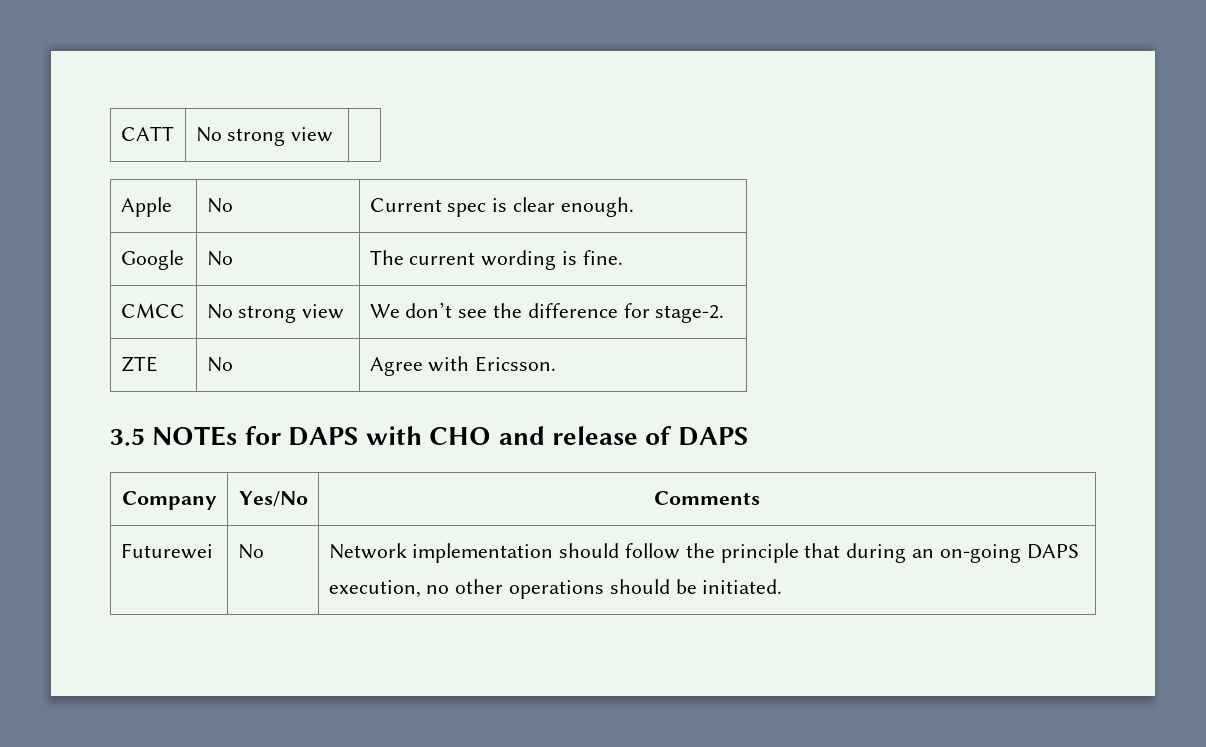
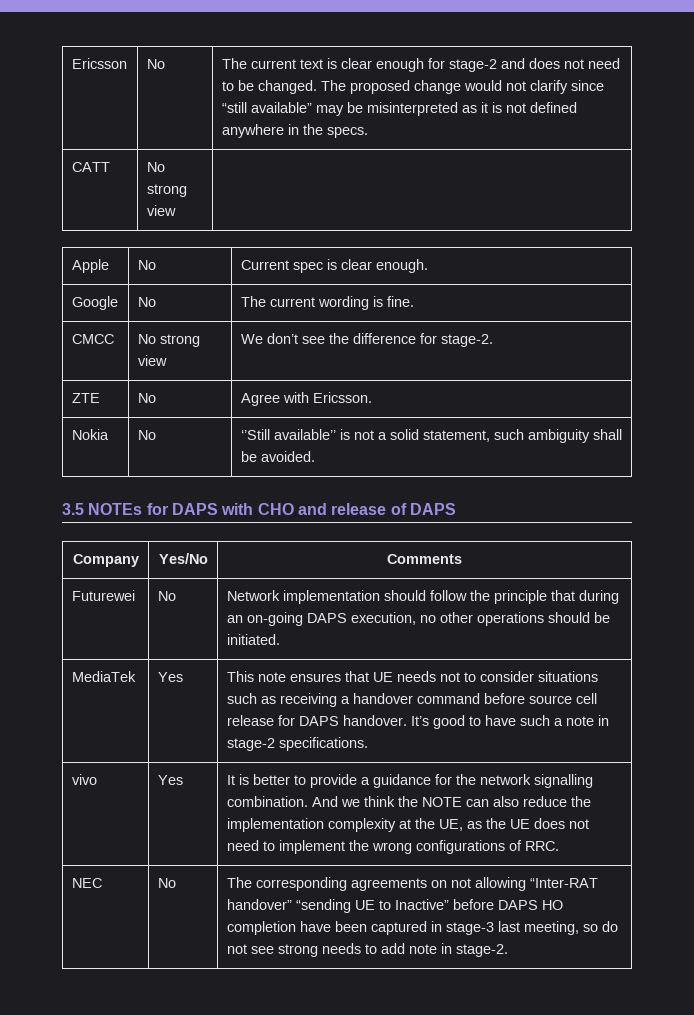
(120, 133) none -> [71,58,127,69] [146,59,165,69] [221,58,620,72] [221,80,604,94] [221,102,577,116] [221,124,368,138] Ericsson | No | The current text is clear enough for stage-2 and does not need to be changed. The proposed change would not clarify since “still available” may be misinterpreted as it is not defined anywhere in the specs. //
(557, 364) none -> [71,429,109,440] [137,430,156,440] [240,429,622,443] [240,451,315,462] // Nokia | No | ‘’Still available’’ is not a solid statement, such ambiguity shall be avoided.
(783, 586) none -> [71,671,136,682] [157,672,183,682] [226,671,598,682] [226,693,597,707] [226,715,609,729] [226,737,368,751] [71,774,97,785] [157,775,183,785] [226,774,593,788] [226,796,591,807] [226,818,589,832] [226,840,559,854] [71,878,102,888] [157,878,176,888] [226,877,598,891] [226,899,563,913] [226,921,618,935] [226,943,508,957] // MediaTek | Yes | This note ensures that UE needs not to consider situations such as receiving a handover command before source cell release for DAPS handover. It’s good to have such a note in stage-2 specifications. // vivo | Yes | It is better to provide a guidance for the network signalling combination. And we think the NOTE can also reduce the implementation complexity at the UE, as the UE does not need to implement the wrong configurations of RRC. // NEC | No | The corresponding agreements on not allowing “Inter-RAT handover” “sending UE to Inactive” before DAPS HO completion have been captured in stage-3 last meeting, so do not see strong needs to add note in stage-2.

